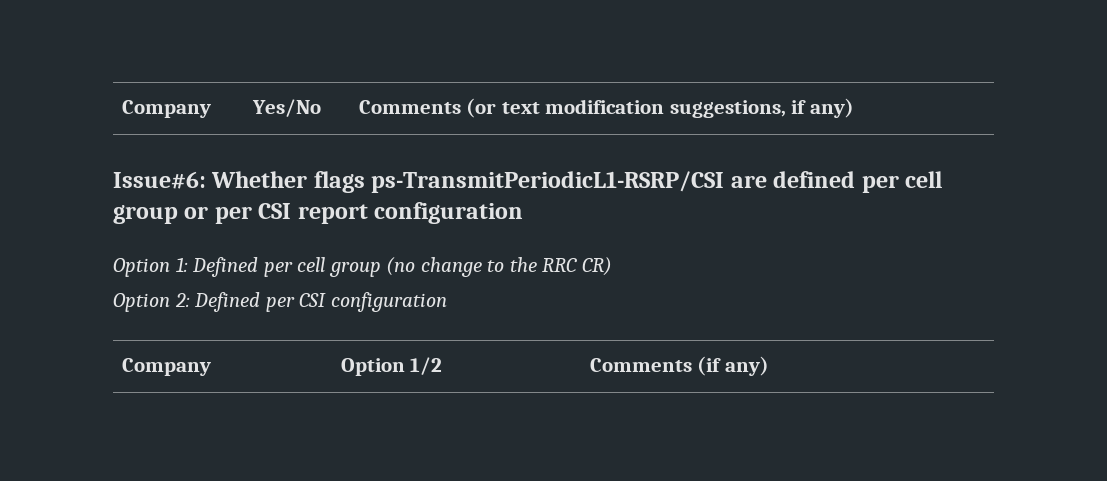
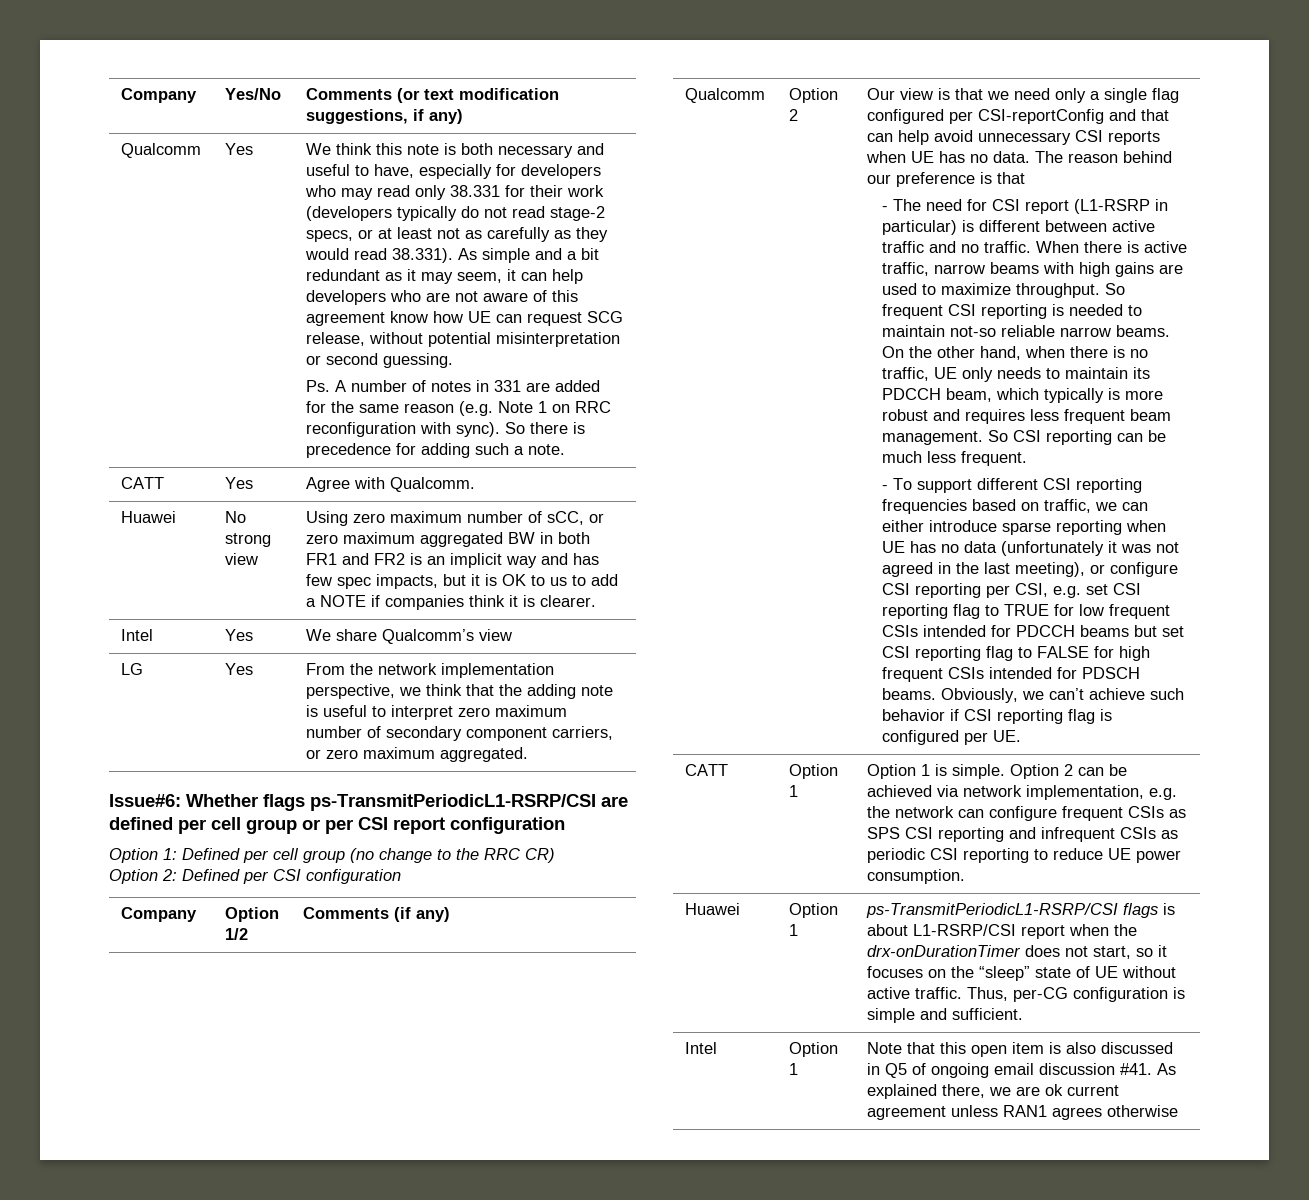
(854, 108) none -> [120,143,201,158] [224,143,253,155] [305,143,604,158] [305,164,601,179] [304,185,604,200] [305,206,605,221] [305,227,608,242] [304,248,599,263] [305,269,583,284] [305,290,578,305] [305,311,623,326] [305,332,620,347] [305,353,453,368] [305,380,600,392] [305,401,611,416] [305,422,585,437] [305,443,565,458] [120,477,164,489] [224,477,253,489] [305,477,475,492] [120,511,176,523] [224,511,246,523] [224,533,271,547] [224,553,258,565] [305,511,604,526] [305,532,590,547] [305,553,599,568] [305,574,618,589] [305,595,596,610] [120,629,153,641] [224,629,253,641] [305,629,512,644] [120,663,143,675] [224,663,253,675] [305,663,554,678] [305,684,613,699] [305,705,567,720] [305,726,613,741] [305,747,528,762] // Qualcomm | Yes | We think this note is both necessary and useful to have, especially for developers who may read only 38.331 for their work (developers typically do not read stage-2 specs, or at least not as carefully as they would read 38.331). As simple and a bit redundant as it may seem, it can help developers who are not aware of this agreement know how UE can request SCG release, without potential misinterpretation or second guessing. // Ps. A number of notes in 331 are added for the same reason (e.g. Note 1 on RRC reconfiguration with sync). So there is precedence for adding such a note. // CATT | Yes | Agree with Qualcomm. // Huawei | No strong view | Using zero maximum number of sCC, or zero maximum aggregated BW in both FR1 and FR2 is an implicit way and has few spec impacts, but it is OK to us to add a NOTE if companies think it is clearer. // Intel | Yes | We share Qualcomm’s view // LG | Yes | From the network implementation perspective, we think that the adding note is useful to interpret zero maximum number of secondary component carriers, or zero maximum aggregated.
(769, 366) none -> [684,88,765,103] [788,88,838,103] [788,109,798,121] [866,88,1179,103] [866,109,1169,124] [866,130,1160,145] [865,151,1172,163] [866,172,1025,187] [881,199,1168,214] [881,220,1155,235] [881,241,1187,253] [881,262,1183,277] [881,283,1125,298] [881,304,1142,319] [881,325,1170,337] [881,346,1148,360] [881,367,1150,382] [881,388,1163,403] [881,409,1171,424] [881,430,1166,445] [881,451,1027,466] [881,478,1142,493] [881,499,1148,514] [881,520,1166,535] [881,541,1179,556] [881,562,1178,577] [881,583,1141,598] [881,604,1170,619] [881,625,1184,637] [881,646,1150,661] [881,667,1140,682] [881,688,1184,703] [881,709,1112,724] [881,730,1021,745] [684,764,728,776] [788,764,838,779] [788,785,798,797] [866,764,1127,779] [866,785,1177,800] [866,806,1186,821] [866,827,1178,842] [866,848,1181,863] [866,869,965,884] [684,903,740,915] [788,903,838,918] [788,924,798,936] [865,903,1175,918] [866,924,1137,939] [866,945,1167,959] [866,966,1176,981] [866,987,1185,1002] [866,1008,1023,1023] [684,1042,717,1054] [788,1042,838,1057] [788,1063,798,1075] [866,1042,1173,1057] [866,1063,1176,1078] [866,1084,1119,1099] [866,1105,1178,1120] // Qualcomm | Option 2 | Our view is that we need only a single flag configured per CSI-reportConfig and that can help avoid unnecessary CSI reports when UE has no data. The reason behind our preference is that // - The need for CSI report (L1-RSRP in particular) is different between active traffic and no traffic. When there is active traffic, narrow beams with high gains are used to maximize throughput. So frequent CSI reporting is needed to maintain not-so reliable narrow beams. On the other hand, when there is no traffic, UE only needs to maintain its PDCCH beam, which typically is more robust and requires less frequent beam management. So CSI reporting can be much less frequent. // - To support different CSI reporting frequencies based on traffic, we can either introduce sparse reporting when UE has no data (unfortunately it was not agreed in the last meeting), or configure CSI reporting per CSI, e.g. set CSI reporting flag to TRUE for low frequent CSIs intended for PDCCH beams but set CSI reporting flag to FALSE for high frequent CSIs intended for PDSCH beams. Obviously, we can’t achieve such behavior if CSI reporting flag is configured per UE. // CATT | Option 1 | Option 1 is simple. Option 2 can be achieved via network implementation, e.g. the network can configure frequent CSIs as SPS CSI reporting and infrequent CSIs as periodic CSI reporting to reduce UE power consumption. // Huawei | Option 1 | ps-TransmitPeriodicL1-RSRP/CSI flags is about L1-RSRP/CSI report when the drx-onDurationTimer does not start, so it focuses on the “sleep” state of UE without active traffic. Thus, per-CG configuration is simple and sufficient. // Intel | Option 1 | Note that this open item is also discussed in Q5 of ongoing email discussion #41. As explained there, we are ok current agreement unless RAN1 agrees otherwise

